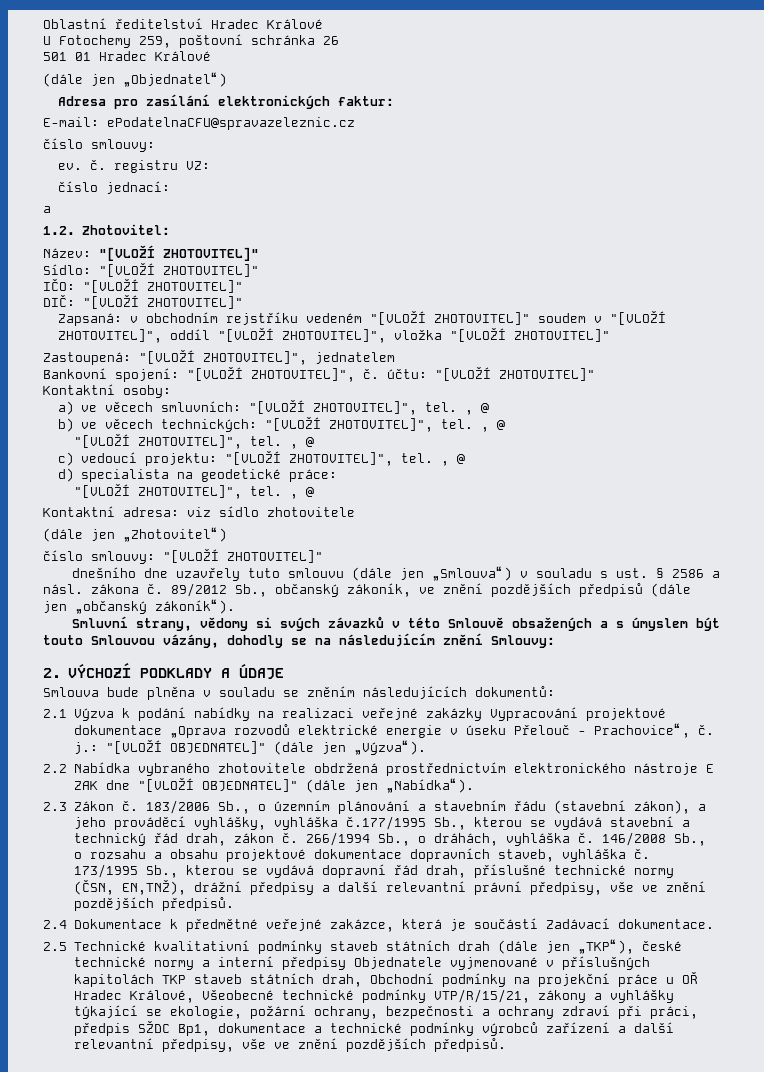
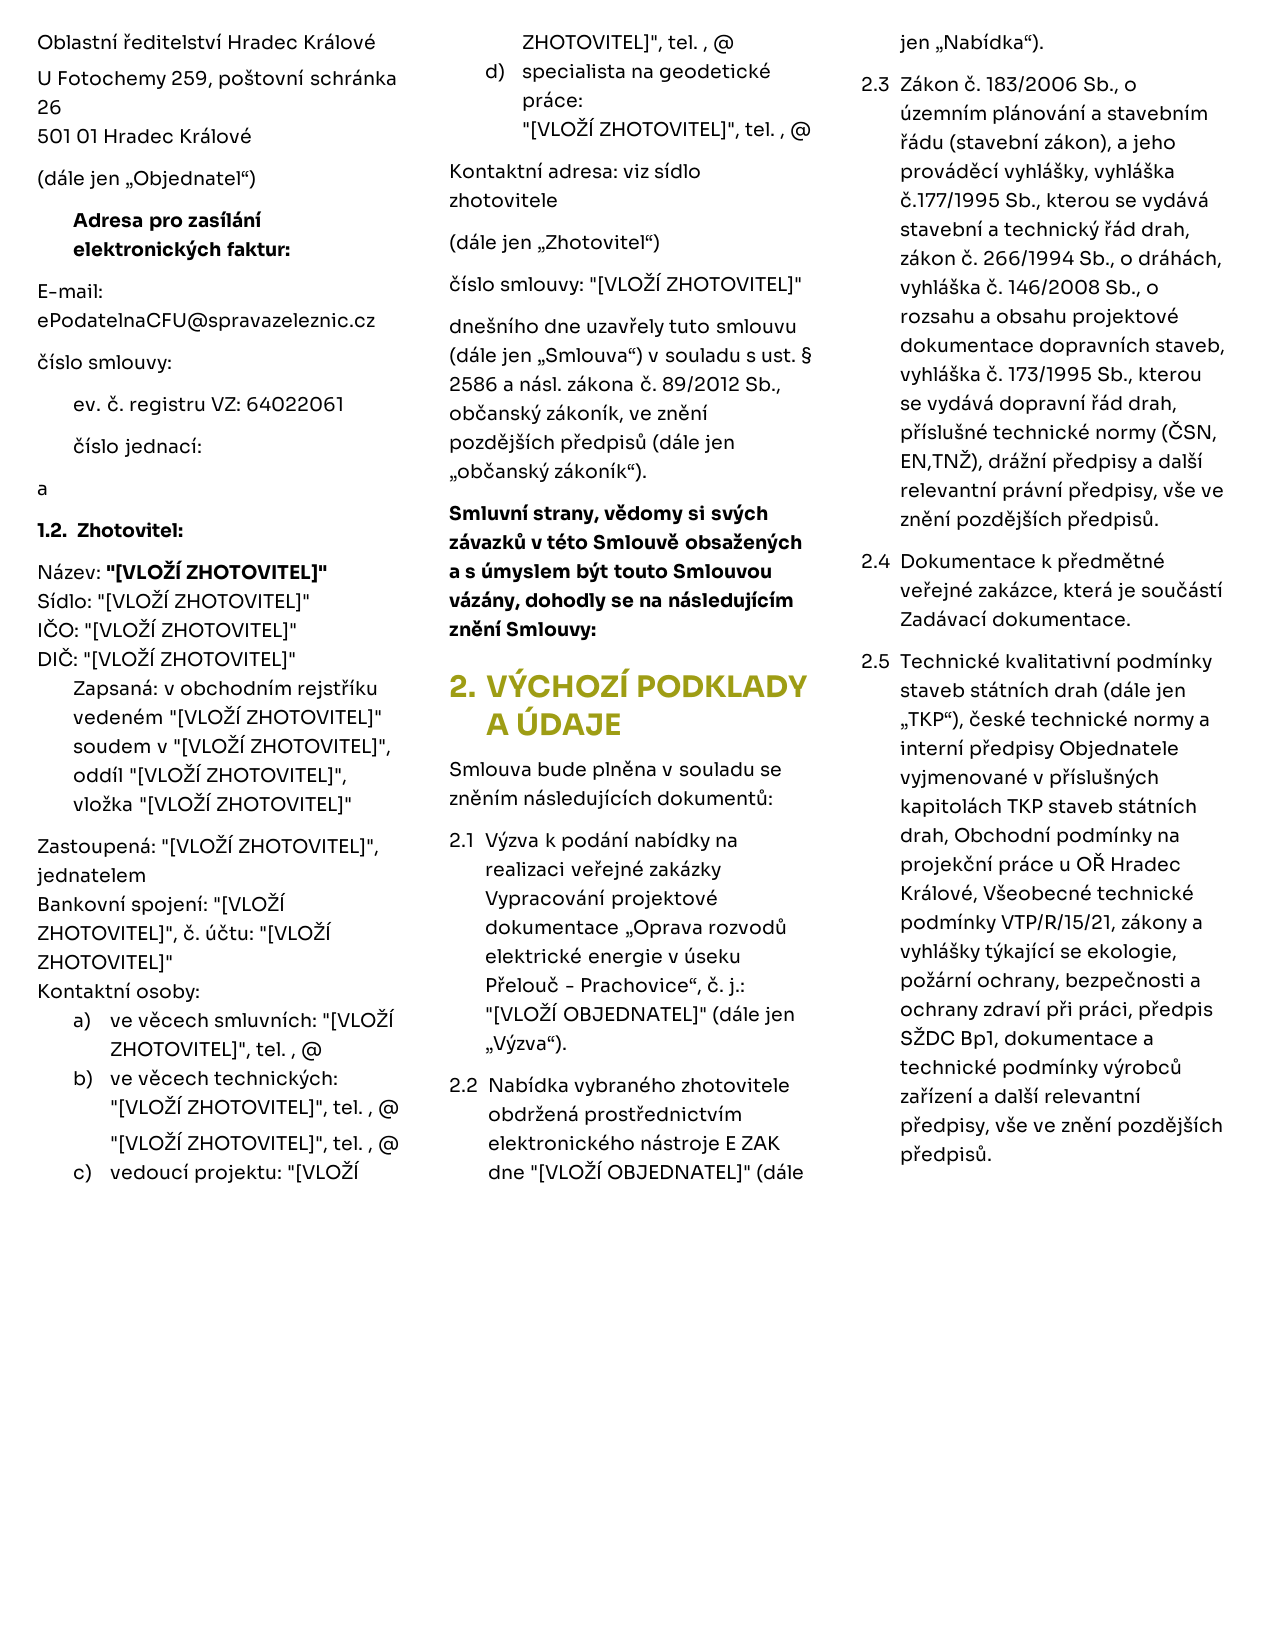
(211, 165) none -> [245,396,344,412] 64022061

